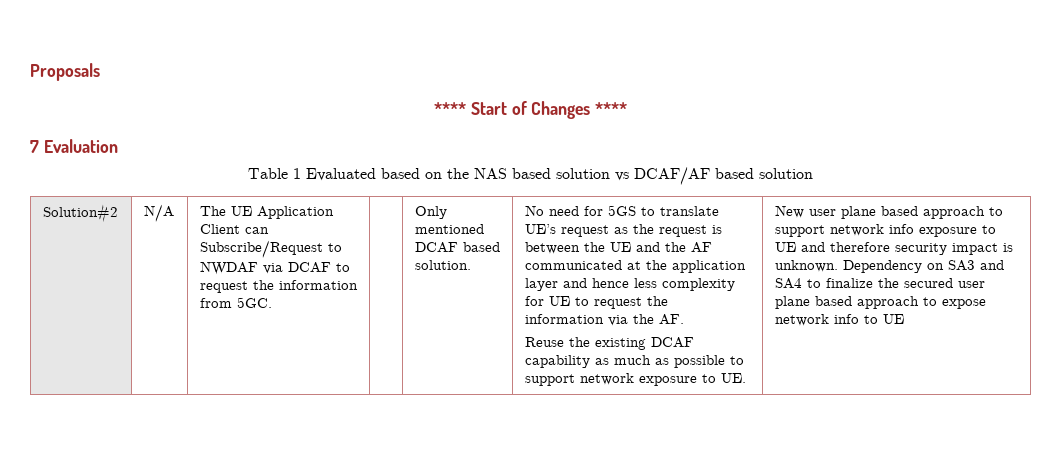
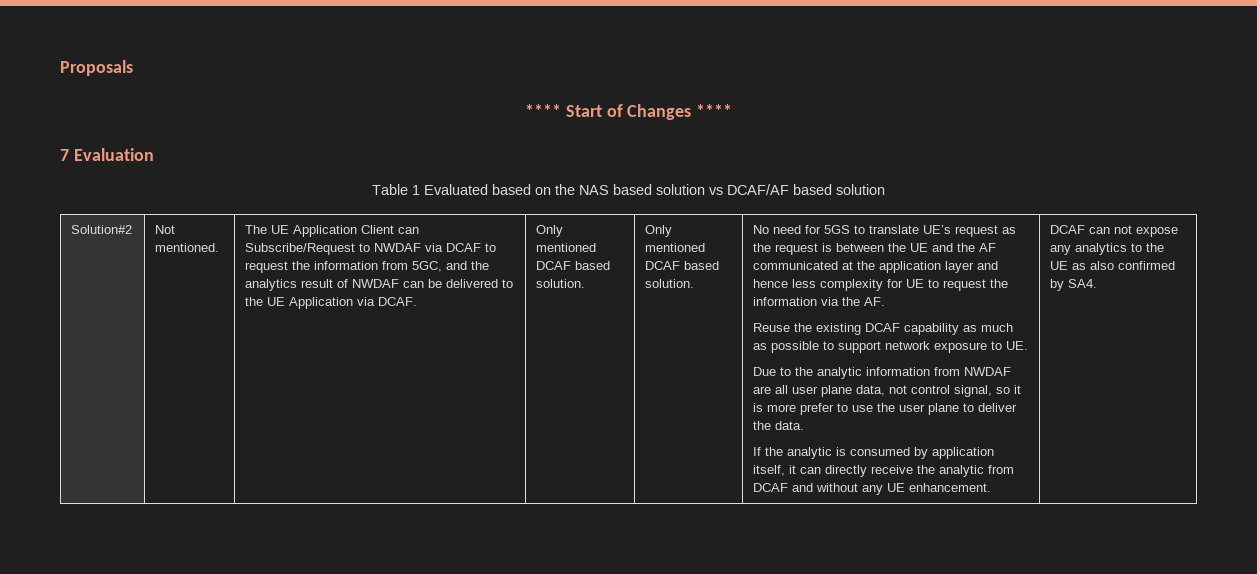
[143,204,174,222] N/A -> [155,225,176,234] [155,243,220,252] Not mentioned.
[236,297,272,308] 5GC. | -> [412,261,490,272] [245,279,514,291] [245,297,418,309] [536,225,564,237] [536,243,597,252] [536,261,611,270] [536,279,586,288] 5GC, and the analytics result of NWDAF can be delivered to the UE Application via DCAF. | Only mentioned DCAF based solution.
[774,205,1003,219] [774,224,996,237] [774,242,1013,255] [774,260,1004,273] [774,278,985,289] [774,296,986,309] [774,314,904,326] | New user plane based approach to support network info exposure to UE and therefore security impact is unknown. Dependency on SA3 and SA4 to finalize the secured user plane based approach to expose network info to UE -> [753,367,1012,379] [753,385,1022,397] [753,403,1018,415] [753,421,805,430] [753,447,995,459] [753,465,1015,477] [753,483,992,495] [1050,225,1179,237] [1050,243,1165,255] [1050,261,1176,270] [1050,279,1098,291] // Due to the analytic information from NWDAF are all user plane data, not control signal, so it is more prefer to use the user plane to deliver the data. // If the analytic is consumed by application itself, it can directly receive the analytic from DCAF and without any UE enhancement. | DCAF can not expose any analytics to the UE as also confirmed by SA4.

